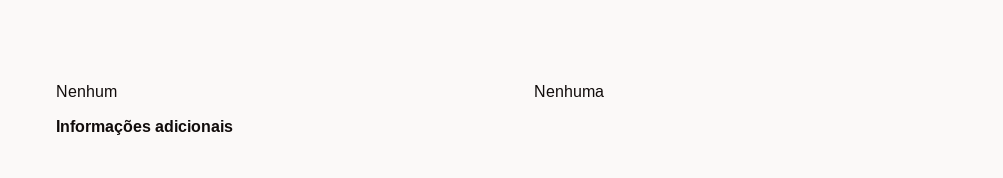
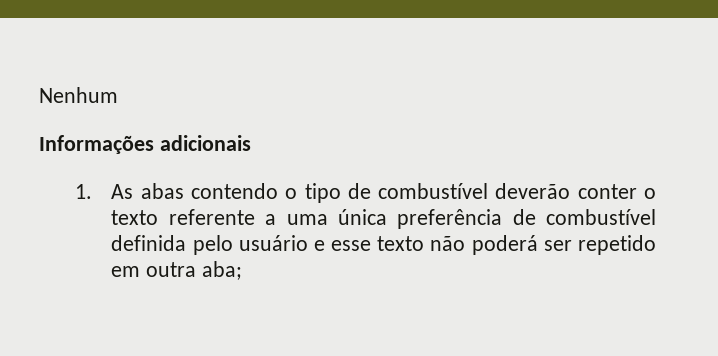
[533,85,604,97] Nenhuma -> [75,183,656,203] [111,209,657,229] [111,235,656,255] [111,261,243,280] 1. As abas contendo o tipo de combustível deverão conter o texto referente a uma única preferência de combustível definida pelo usuário e esse texto não poderá ser repetido em outra aba;

